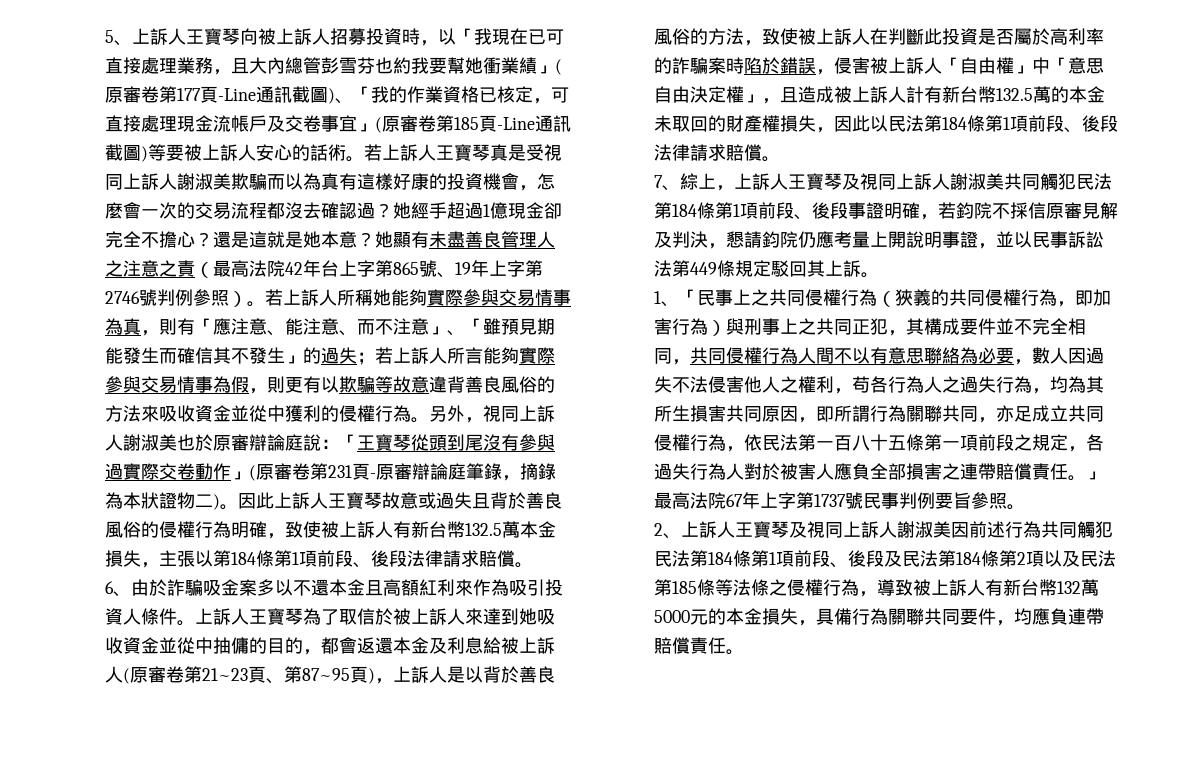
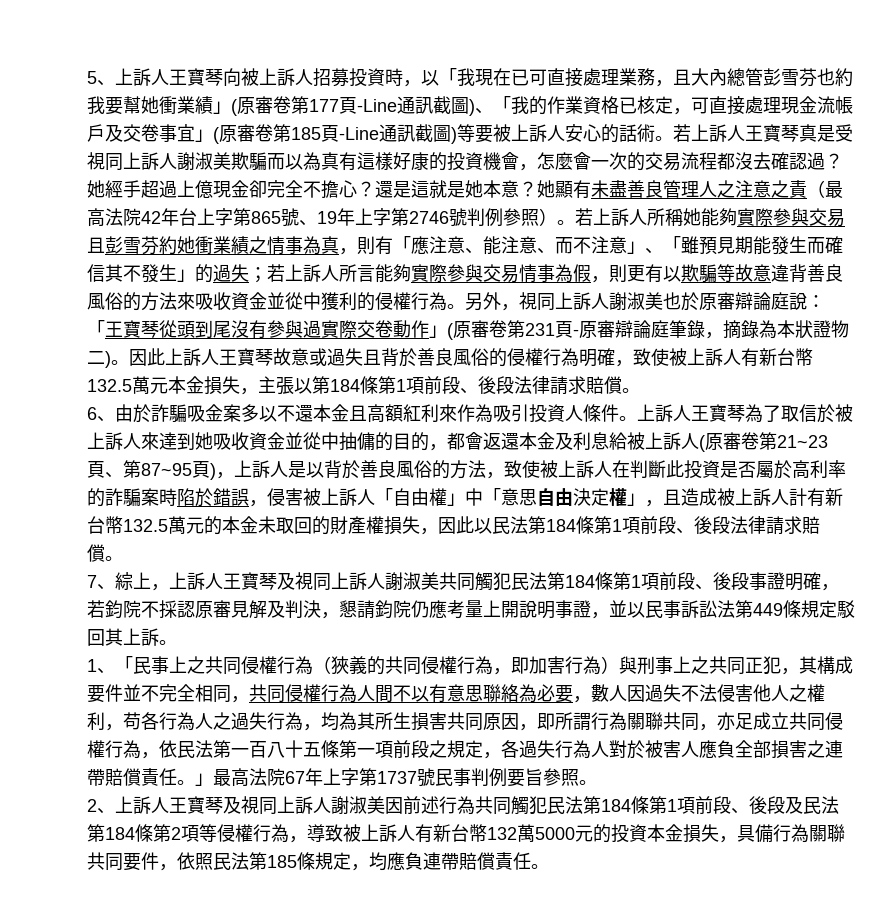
[482,204,490,217] 1 -> [177,180,196,197] 上
(535, 297) none -> [87,236,268,255] 且彭雪芬約她衝業績之
(520, 529) none -> [150,377,169,394] 元
(1051, 94) none -> [186,517,205,534] 元
[1027,202,1046,219] 信 -> [177,600,196,618] 認
[1043,550,1116,567] [653,579,787,596] 以及民法第185條等法條之 -> [199,824,218,842] 等
(726, 616) none -> [611,824,648,843] 投資
(1014, 623) none -> [177,852,370,871] 依照民法第185條規定，

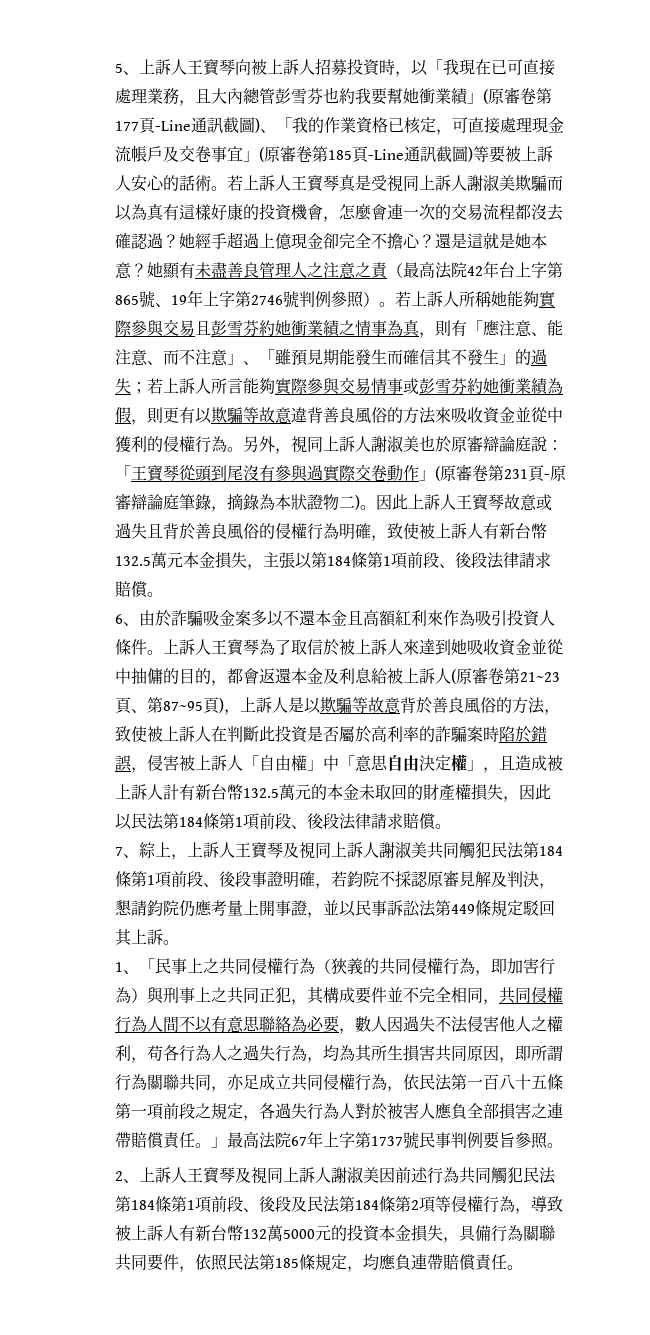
(592, 161) none -> [386,203,403,220] 連
(556, 273) none -> [402,378,548,395] 或彭雪芬約她衝業績
(325, 470) none -> [319,697,401,714] 欺騙等故意
[519,600,556,619] 說明 -> (275, 908) none

